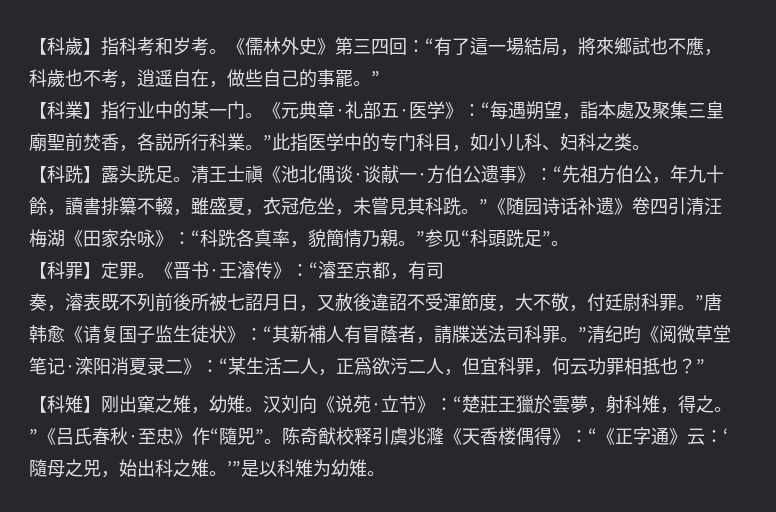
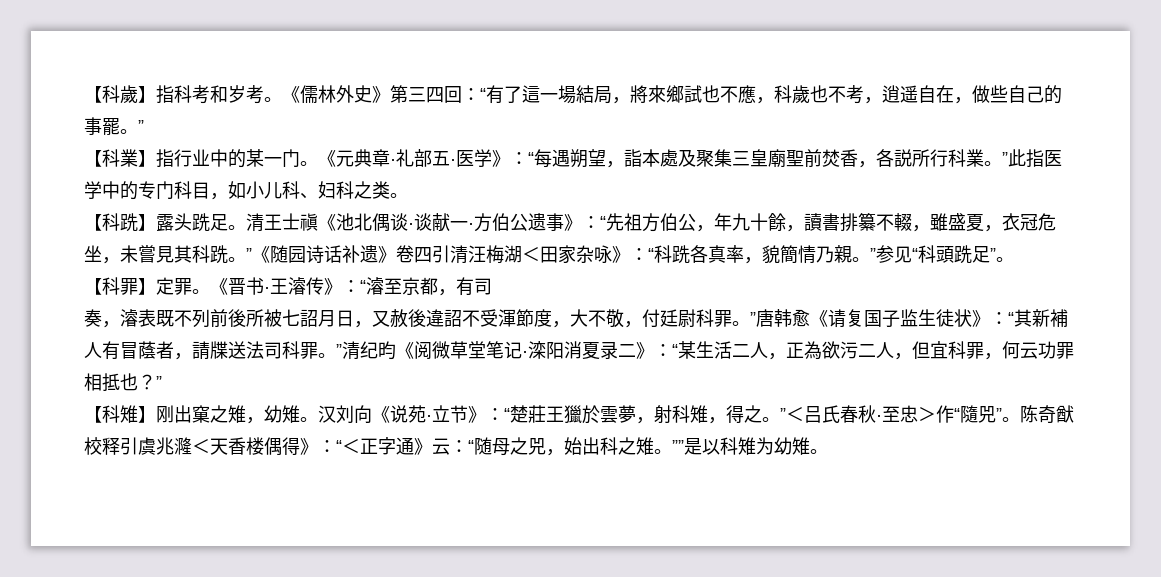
[65,230,83,247] 《 -> [522,247,540,261] ＜
[354,357,372,376] 爲 -> [804,341,822,360] 為
[38,428,56,445] 《 -> [786,407,804,421] ＜
[174,428,192,445] 》 -> [918,407,936,421] ＞
[444,428,462,445] 《 -> [192,439,210,453] ＜
[597,428,615,445] 《 -> [342,439,360,453] ＜
[723,428,728,443] [29,459,47,477] ‘隨 -> [468,437,492,455] “随
[227,461,241,475] ’” -> [672,440,684,453] ””

